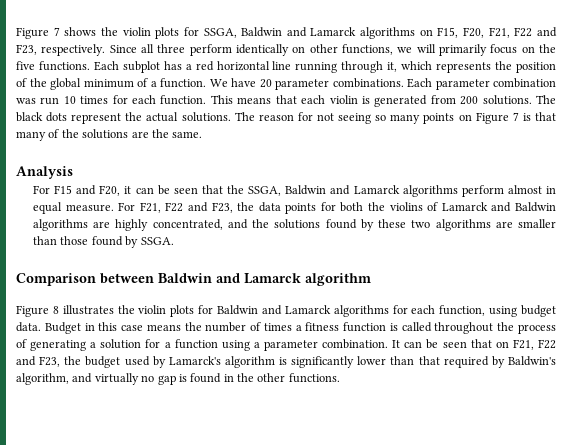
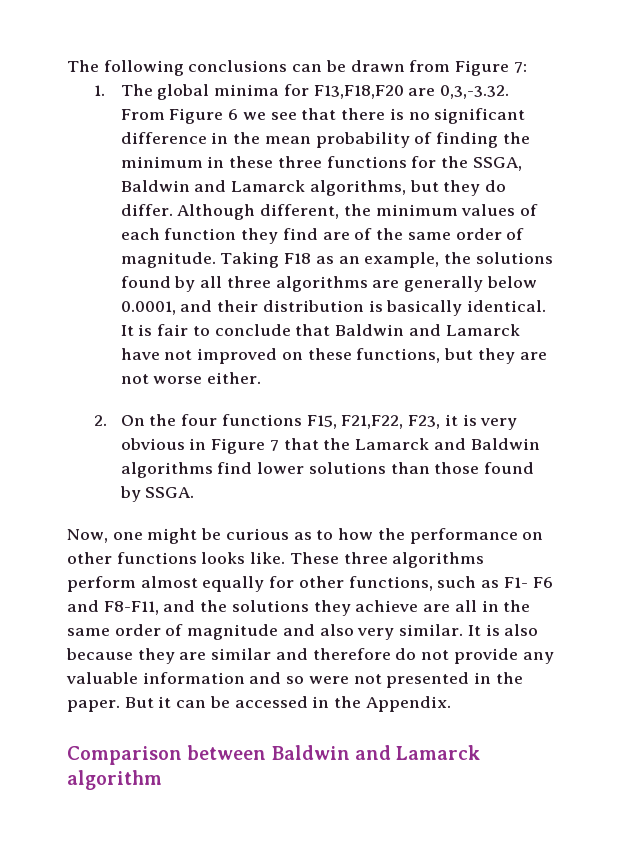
[16,27,557,39] [16,44,556,56] [16,61,556,73] [16,78,556,90] [16,95,557,107] [16,112,556,124] [16,129,203,141] [16,166,73,179] [32,185,223,196] Figure 7 shows the violin plots for SSGA, Baldwin and Lamarck algorithms on F15, F20, F21, F22 and F23, respectively. Since all three perform identically on other functions, we will primarily focus on the five functions. Each subplot has a red horizontal line running through it, which represents the position of the global minimum of a function. We have 20 parameter combinations. Each parameter combination was run 10 times for each function. This means that each violin is generated from 200 solutions. The black dots represent the actual solutions. The reason for not seeing so many points on Figure 7 is that many of the solutions are the same. // Analysis // For F15 and F20, it can be seen that -> [67,60,527,76] [93,84,510,100] [120,108,526,124] [120,132,530,148] [120,156,437,168] The following conclusions can be drawn from Figure 7: // 1. The global minima for F13,F18,F20 are 0,3,-3.32. From Figure 6 we see that there is no significant difference in the mean probability of finding the minimum in these three functions for
[402,185,556,197] [32,202,557,214] [32,219,556,231] algorithms perform almost in equal measure. For F21, F22 and F23, the data points for both the violins of Lamarck and Baldwin algorithms are highly concentrated, and the solutions found by these two algorithms are smaller -> [309,180,507,196] [120,204,539,220] [120,228,525,244] [120,252,553,268] [120,276,537,292] [120,300,547,316] [120,324,520,336] [120,348,547,364] [120,372,262,384] [93,414,518,430] [120,438,540,454] [120,462,386,478] algorithms, but they do differ. Although different, the minimum values of each function they find are of the same order of magnitude. Taking F18 as an example, the solutions found by all three algorithms are generally below 0.0001, and their distribution is basically identical. It is fair to conclude that Baldwin and Lamarck have not improved on these functions, but they are not worse either. // 2. On the four functions F15, F21,F22, F23, it is very obvious in Figure 7 that the Lamarck and Baldwin algorithms find lower solutions
(174, 241) none -> [67,528,544,544] [67,552,485,568] [67,576,553,592] [67,600,531,616] [67,624,539,640] [66,648,554,664] [66,672,523,688] [67,696,451,712] // Now, one might be curious as to how the performance on other functions looks like. These three algorithms perform almost equally for other functions, such as F1- F6 and F8-F11, and the solutions they achieve are all in the same order of magnitude and also very similar. It is also because they are similar and therefore do not provide any valuable information and so were not presented in the paper. But it can be accessed in the Appendix.
[16,305,556,317] [16,322,556,334] [16,339,556,351] [16,356,556,368] [16,373,340,385] // Figure 8 illustrates the violin plots for Baldwin and Lamarck algorithms for each function, using budget data. Budget in this case means the number of times a fitness function is called throughout the process of generating a solution for a function using a parameter combination. It can be seen that on F21, F22 and F23, the budget used by Lamarck's algorithm is significantly lower than that required by Baldwin's algorithm, and virtually no gap is found in the other functions. -> (162, 780) none

